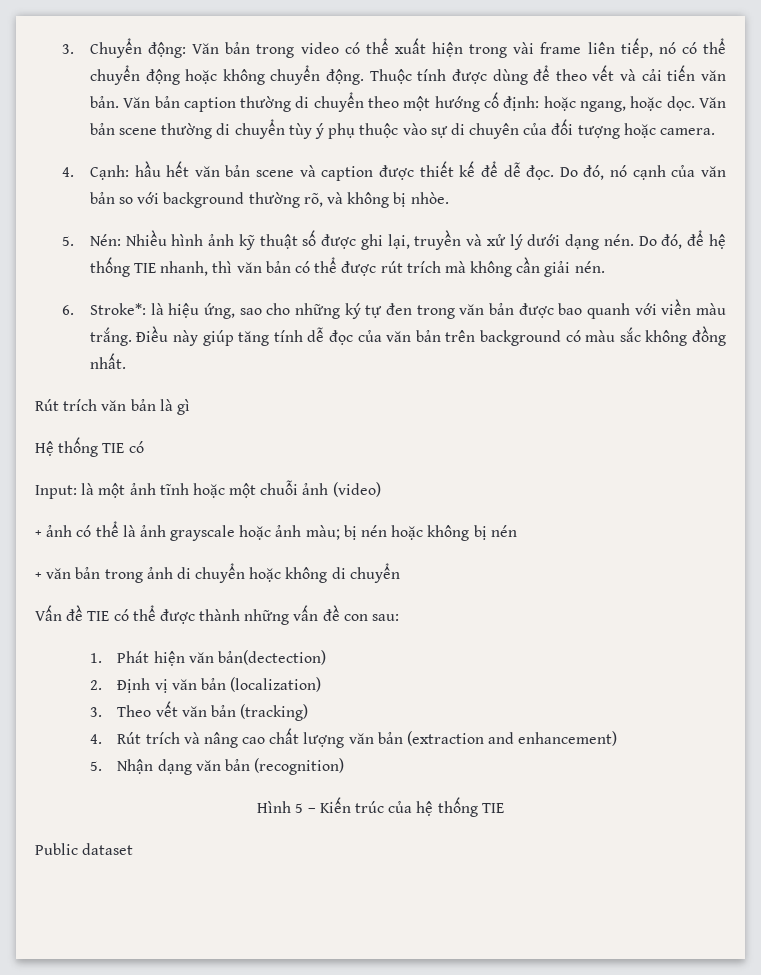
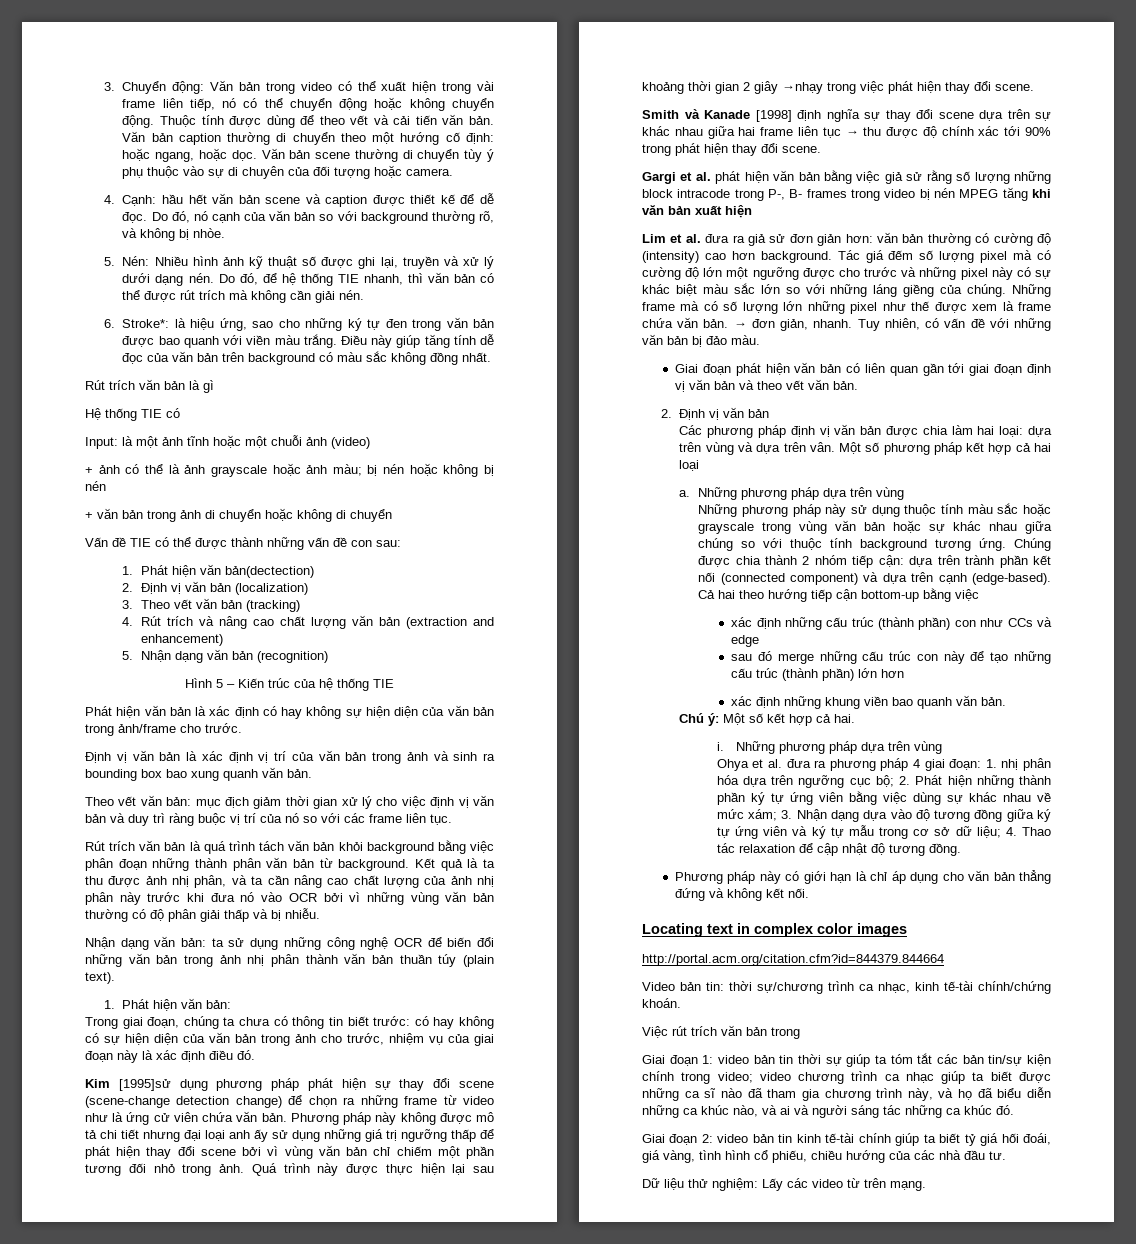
[35,843,134,855] Public dataset -> [85,705,494,719] [85,723,242,736] [85,750,495,764] [85,767,312,781] [85,795,494,809] [85,813,452,826] [85,840,494,854] [85,857,495,871] [85,875,494,888] [85,891,494,905] [85,908,320,922] [85,936,494,950] [85,953,495,967] [85,972,115,984] [103,998,232,1011] [85,1016,495,1029] [85,1032,494,1046] [85,1050,255,1063] [85,1078,495,1091] [85,1095,495,1108] [85,1111,494,1125] [85,1129,494,1142] [85,1145,494,1159] [85,1163,494,1176] [642,81,1034,94] [642,109,1051,122] [642,126,1051,139] [642,143,821,156] [642,170,1051,184] [642,187,1051,201] [642,205,752,218] [642,232,1051,246] [642,250,1051,263] [642,267,1051,280] [642,283,1051,297] [642,301,1051,314] [642,317,1051,331] [642,334,760,347] [675,362,1051,376] [675,379,859,392] [660,407,770,420] [679,424,1052,438] [679,442,1051,455] [679,460,700,471] [679,487,905,500] [698,503,1051,517] [698,520,1052,534] [698,538,1051,551] [698,555,1051,568] [698,572,1051,585] [698,588,980,602] [731,617,1052,630] [731,635,760,647] [731,651,1051,664] [731,668,905,681] [731,695,1007,709] [679,713,856,726] [716,741,942,754] [716,758,1051,771] [716,775,1051,788] [716,791,1051,805] [716,809,1051,822] [716,825,1051,839] [716,843,961,856] [675,870,1051,884] [675,888,810,901] [642,923,907,937] [642,954,944,966] [642,981,1051,994] [642,998,681,1008] [642,1025,800,1039] [642,1053,1051,1067] [642,1071,1051,1084] [642,1087,1051,1101] [642,1105,1014,1118] [642,1133,1051,1146] [642,1150,1006,1163] [642,1178,926,1191] Phát hiện văn bản là xác định có hay không sự hiện diện của văn bản trong ảnh/frame cho trước. // Định vị văn bản là xác định vị trí của văn bản trong ảnh và sinh ra bounding box bao xung quanh văn bản. // Theo vết văn bản: mục địch giảm thời gian xử lý cho việc định vị văn bản và duy trì ràng buộc vị trí của nó so với các frame liên tục. // Rút trích văn bản là quá trình tách văn bản khỏi background bằng việc phân đoạn những thành phân văn bản từ background. Kết quả là ta thu được ảnh nhị phân, và ta cần nâng cao chất lượng của ảnh nhị phân này trước khi đưa nó vào OCR bởi vì những vùng văn bản thường có độ phân giải thấp và bị nhiễu. // Nhận dạng văn bản: ta sử dụng những công nghệ OCR để biến đổi những văn bản trong ảnh nhị phân thành văn bản thuần túy (plain text). // 1. Phát hiện văn bản: // Trong giai đoạn, chúng ta chưa có thông tin biết trước: có hay không có sự hiện diện của văn bản trong ảnh cho trước, nhiệm vụ của giai đoạn này là xác định điều đó. // Kim [1995]sử dụng phương pháp phát hiện sự thay đổi scene (scene-change detection change) để chọn ra những frame từ video như là ứng cử viên chứa văn bản. Phương pháp này không được mô tả chi tiết nhưng đại loại anh ấy sử dụng những giá trị ngưỡng thấp để phát hiện thay đổi scene bởi vì vùng văn bản chỉ chiếm một phần tương đối nhỏ trong ảnh. Quá trình này được thực hiện lại sau khoảng thời gian 2 giây →nhạy trong việc phát hiện thay đổi scene. // Smith và Kanade [1998] định nghĩa sự thay đổi scene dựa trên sự khác nhau giữa hai frame liên tục → thu được độ chính xác tới 90% trong phát hiện thay đổi scene. // Gargi et al. phát hiện văn bản bằng việc giả sử rằng số lượng những block intracode trong P-, B- frames trong video bị nén MPEG tăng khi văn bản xuất hiện // Lim et al. đưa ra giả sử đơn giản hơn: văn bản thường có cường độ (intensity) cao hơn background. Tác giá đếm số lượng pixel mà có cường độ lớn một ngưỡng được cho trước và những pixel này có sự khác biệt màu sắc lớn so với những láng giềng của chúng. Những frame mà có số lượng lớn những pixel như thế được xem là frame chứa văn bản. → đơn giản, nhanh. Tuy nhiên, có vấn đề với những văn bản bị đảo màu. // Giai đoạn phát hiện văn bản có liên quan gần tới giai đoạn định vị văn bản và theo vết văn bản. // 2. Định vị văn bản // Các phương pháp định vị văn bản được chia làm hai loại: dựa trên vùng và dựa trên vân. Một số phương pháp kết hợp cả hai loại // a. Những phương pháp dựa trên vùng // Những phương pháp này sử dụng thuộc tính màu sắc hoặc grayscale trong vùng văn bản hoặc sự khác nhau giữa chúng so với thuộc tính background tương ứng. Chúng được chia thành 2 nhóm tiếp cận: dựa trên trành phần kết nối (connected component) và dựa trên cạnh (edge-based). Cả hai theo hướng tiếp cận bottom-up bằng việc // xác định những cấu trúc (thành phần) con như CCs và edge // sau đó merge những cấu trúc con này để tạo những cấu trúc (thành phần) lớn hơn // xác định những khung viền bao quanh văn bản. // Chú ý: Một số kết hợp cả hai. // i. Những phương pháp dựa trên vùng // Ohya et al. đưa ra phương pháp 4 giai đoạn: 1. nhị phân hóa dựa trên ngưỡng cục bộ; 2. Phát hiện những thành phần ký tự ứng viên bằng việc dùng sự khác nhau về mức xám; 3. Nhận dạng dựa vào độ tương đồng giữa ký tự ứng viên và ký tự mẫu trong cơ sở dữ liệu; 4. Thao tác relaxation để cập nhật độ tương đồng. // Phương pháp này có giới hạn là chỉ áp dụng cho văn bản thẳng đứng và không kết nối. // Locating text in complex color images // http://portal.acm.org/citation.cfm?id=844379.844664 // Video bản tin: thời sự/chương trình ca nhạc, kinh tế-tài chính/chứng khoán. // Việc rút trích văn bản trong // Giai đoạn 1: video bản tin thời sự giúp ta tóm tắt các bản tin/sự kiện chính trong video; video chương trình ca nhạc giúp ta biết được những ca sĩ nào đã tham gia chương trình này, và họ đã biểu diễn những ca khúc nào, và ai và người sáng tác những ca khúc đó. // Giai đoạn 2: video bản tin kinh tế-tài chính giúp ta biết tỷ giá hối đoái, giá vàng, tình hình cổ phiếu, chiều hướng của các nhà đầu tư. // Dữ liệu thử nghiệm: Lấy các video từ trên mạng.

